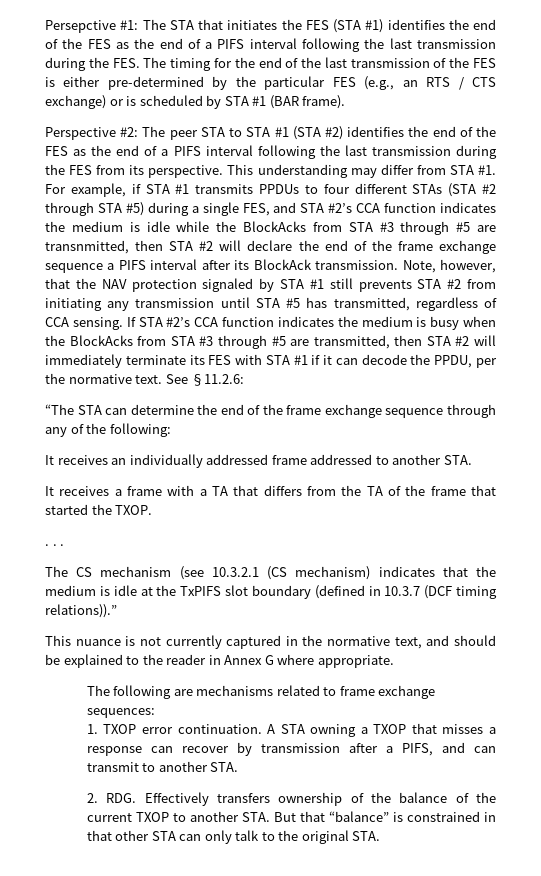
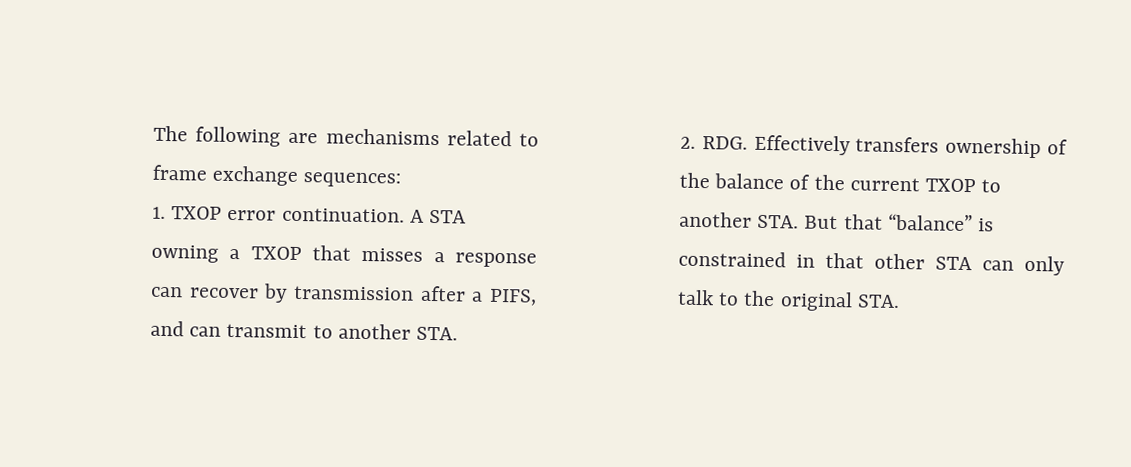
[45,19,496,33] [45,38,497,52] [45,57,496,71] [45,76,496,90] [45,95,346,109] [45,126,497,140] [45,145,497,159] [45,164,496,178] [45,183,496,197] [45,202,496,216] [45,221,496,235] [45,240,496,254] [45,259,497,273] [45,278,496,292] [45,297,498,311] [45,316,496,330] [45,335,496,349] [45,354,498,368] [45,373,245,386] [45,404,496,418] [45,423,171,437] [45,454,472,468] [45,485,496,496] [45,504,153,515] [45,544,65,546] [45,566,497,580] [45,585,497,599] [45,604,117,618] [45,635,496,649] [45,654,394,668] Persepctive #1: The STA that initiates the FES (STA #1) identifies the end of the FES as the end of a PIFS interval following the last transmission during the FES. The timing for the end of the last transmission of the FES is either pre-determined by the particular FES (e.g., an RTS / CTS exchange) or is scheduled by STA #1 (BAR frame). // Perspective #2: The peer STA to STA #1 (STA #2) identifies the end of the FES as the end of a PIFS interval following the last transmission during the FES from its perspective. This understanding may differ from STA #1. For example, if STA #1 transmits PPDUs to four different STAs (STA #2 through STA #5) during a single FES, and STA #2’s CCA function indicates the medium is idle while the BlockAcks from STA #3 through #5 are transnmitted, then STA #2 will declare the end of the frame exchange sequence a PIFS interval after its BlockAck transmission. Note, however, that the NAV protection signaled by STA #1 still prevents STA #2 from initiating any transmission until STA #5 has transmitted, regardless of CCA sensing. If STA #2’s CCA function indicates the medium is busy when the BlockAcks from STA #3 through #5 are transmitted, then STA #2 will immediately terminate its FES with STA #1 if it can decode the PPDU, per the normative text. See §11.2.6: // “The STA can determine the end of the frame exchange sequence through any of the following: // It receives an individually addressed frame addressed to another STA. // It receives a frame with a TA that differs from the TA of the frame that started the TXOP. // . . . // The CS mechanism (see 10.3.2.1 (CS mechanism) indicates that the medium is idle at the TxPIFS slot boundary (defined in 10.3.7 (DCF timing relations)).” // This nuance is not currently captured in the normative text, and should be explained to the reader in Annex G where appropriate. // -> (152, 133) none

